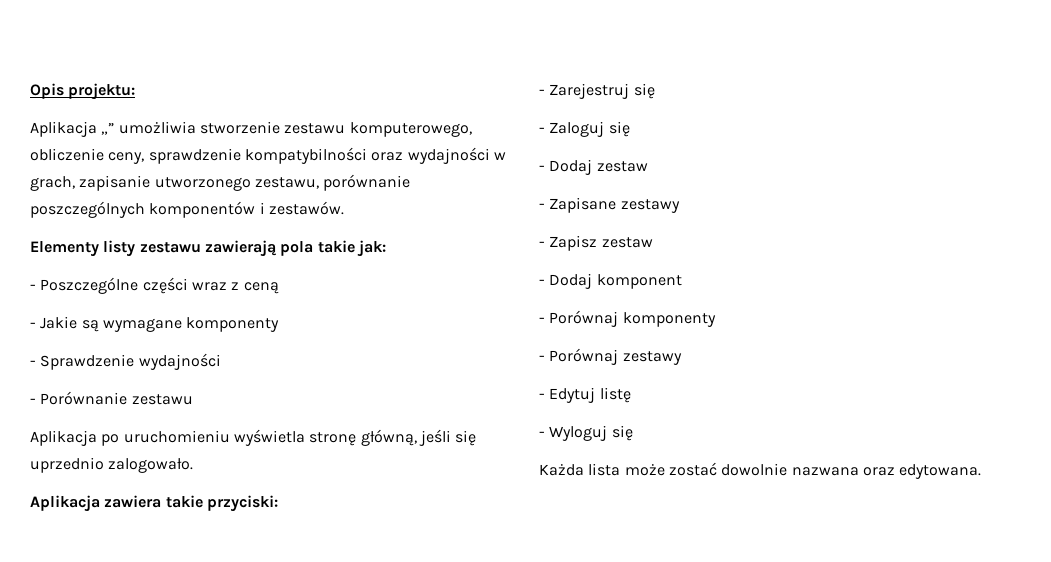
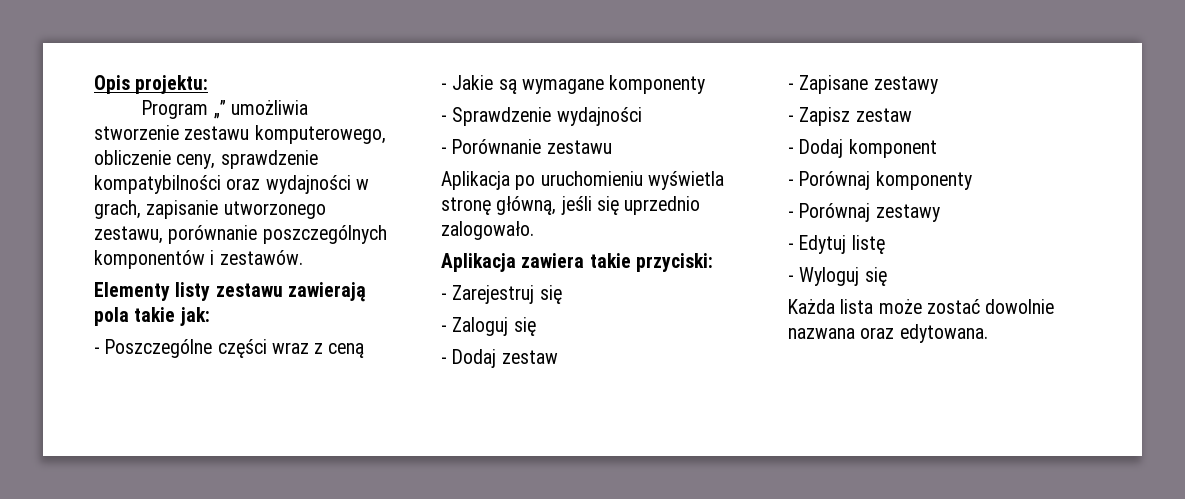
[30,121,97,137] Aplikacja -> [142,100,209,119] Program

